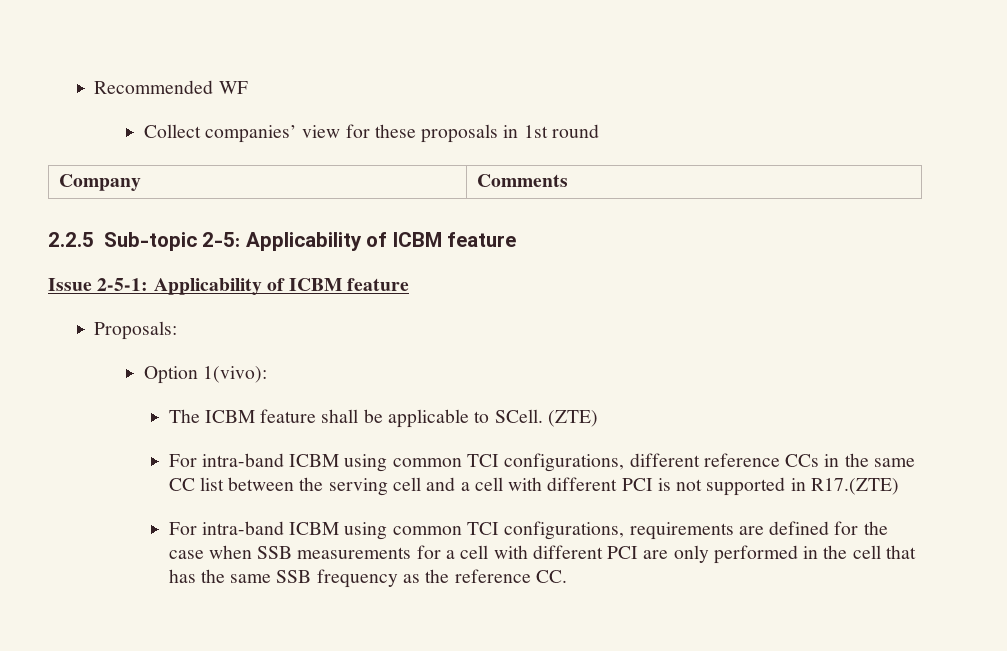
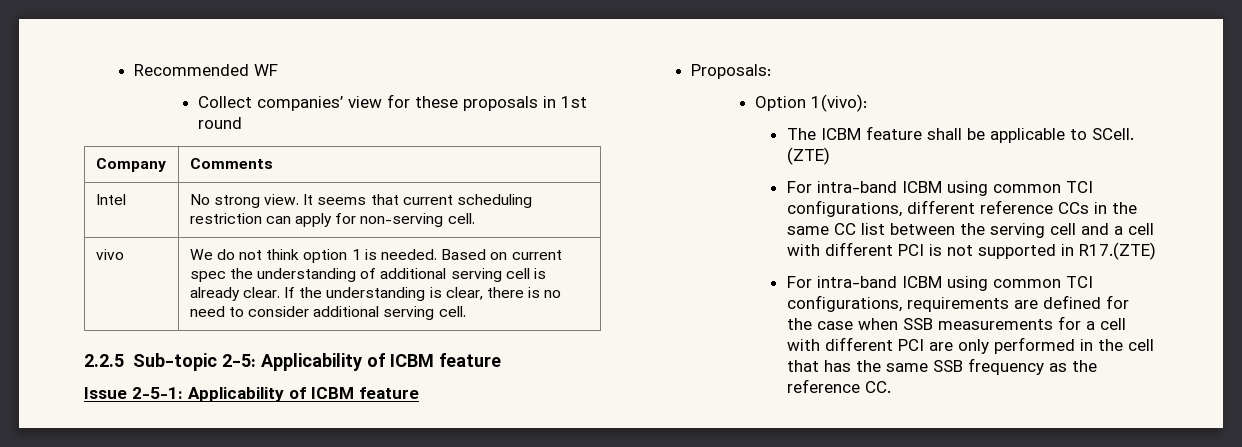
(568, 180) none -> [95,194,126,205] [189,194,532,208] [189,213,475,227] [95,249,124,260] [189,249,562,263] [189,268,546,282] [189,287,562,301] [189,306,466,320] // Intel | No strong view. It seems that current scheduling restriction can apply for non-serving cell. // vivo | We do not think option 1 is needed. Based on current spec the understanding of additional serving cell is already clear. If the understanding is clear, there is no need to consider additional serving cell.

